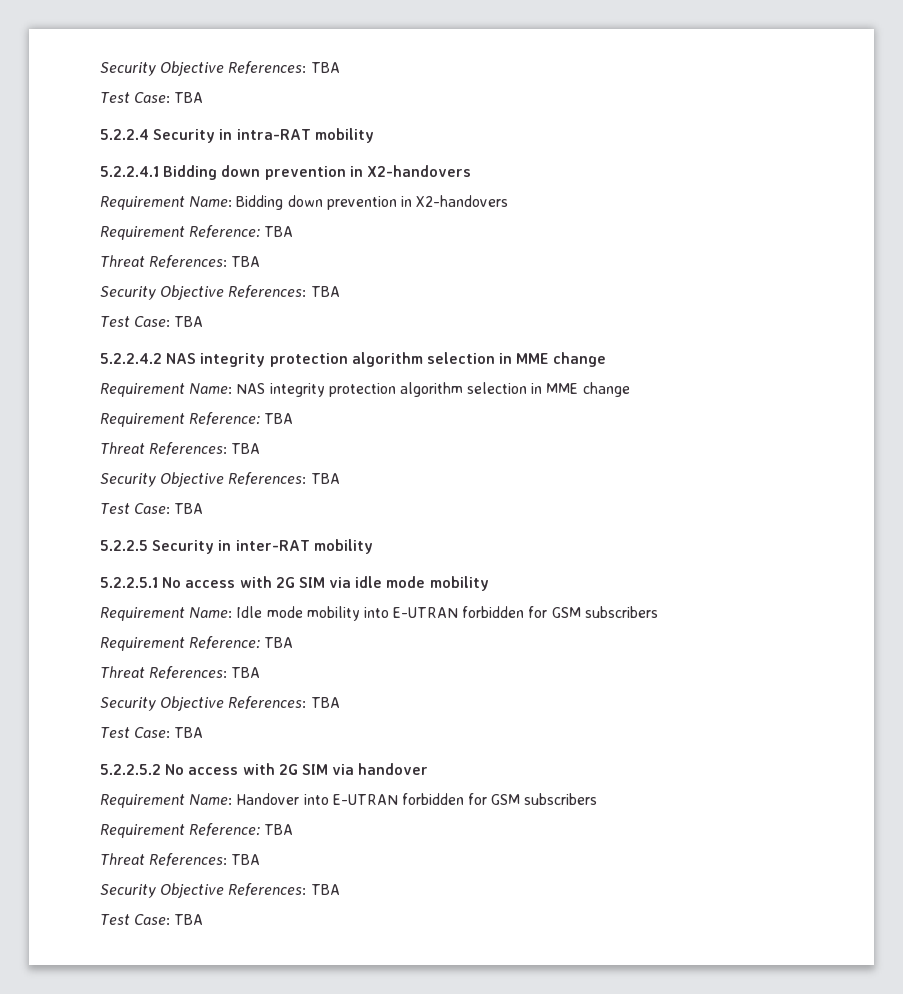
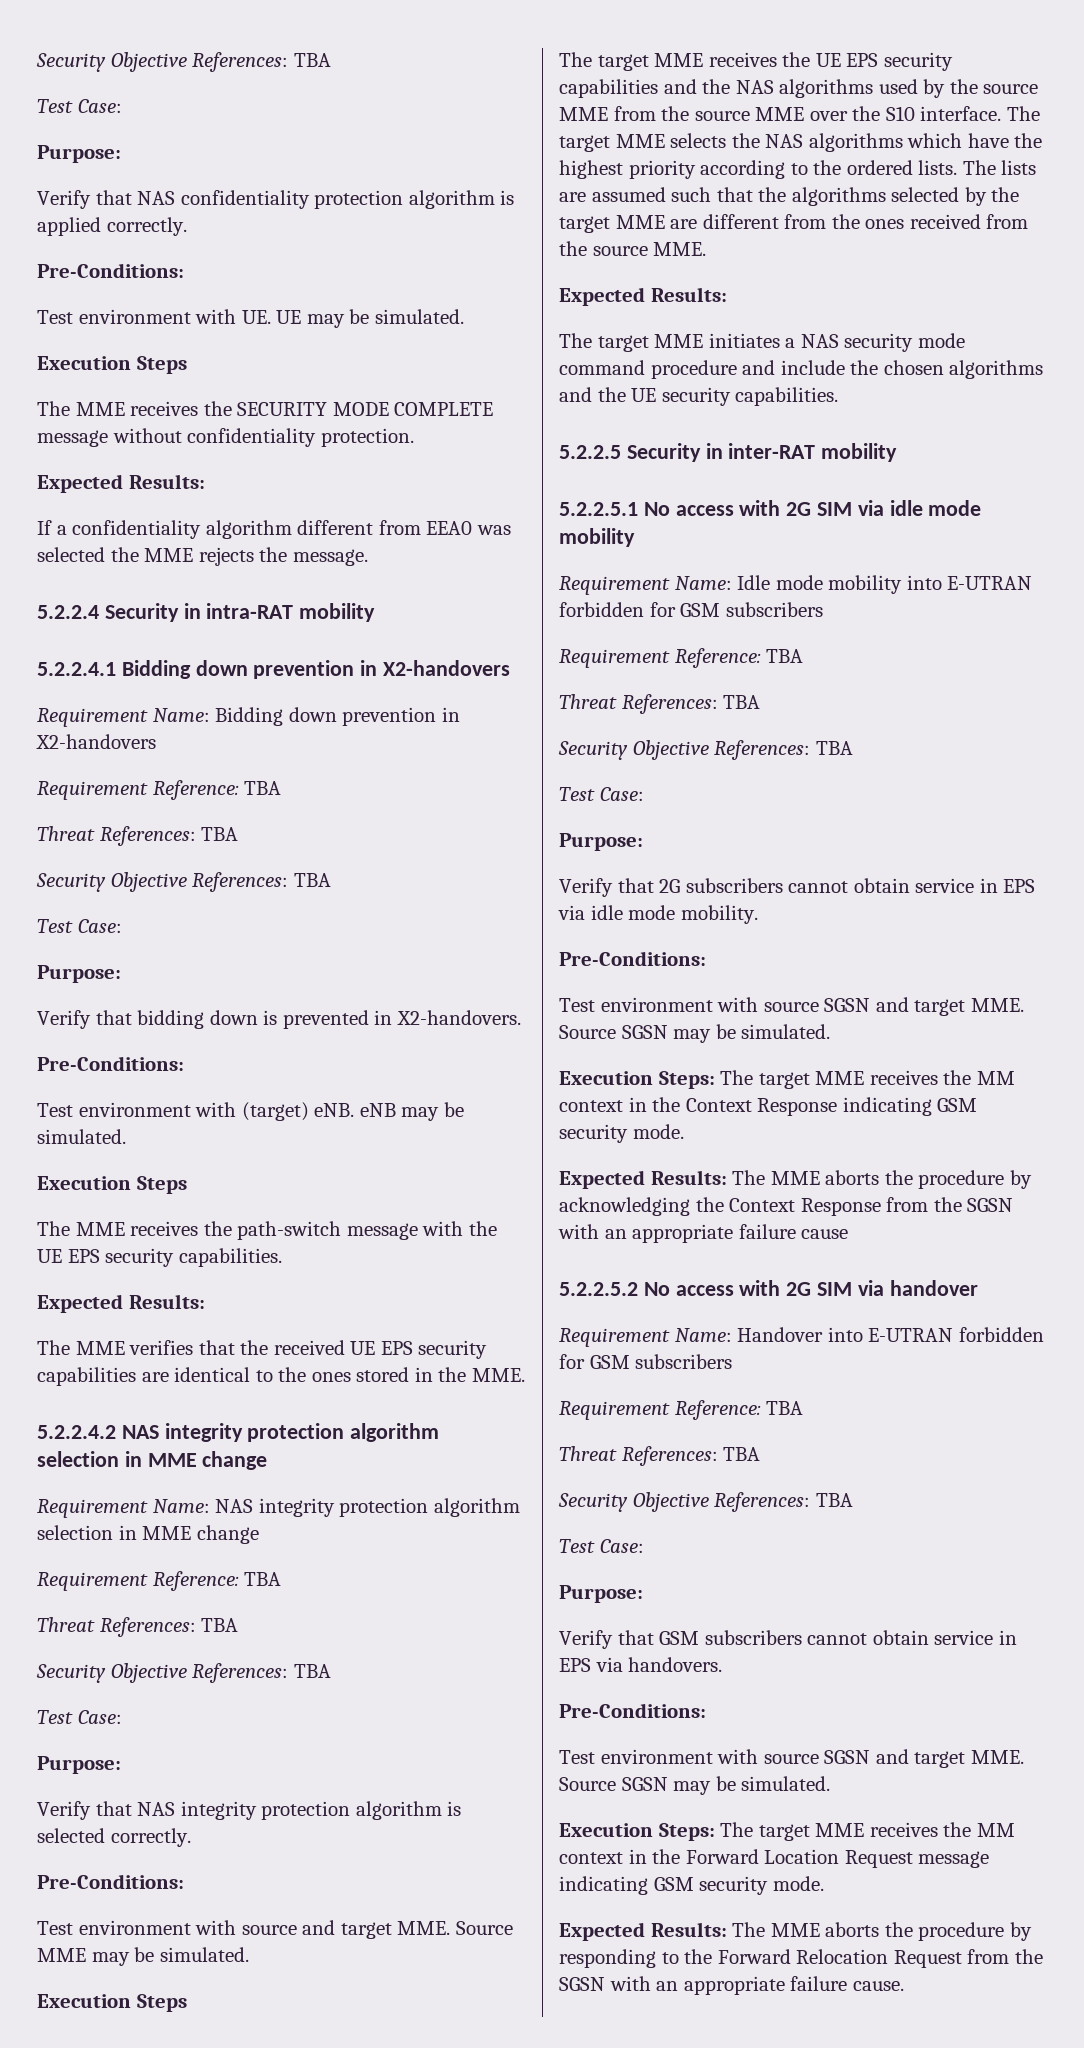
[100,61,340,76] [100,92,204,103] Security Objective References: TBA // Test Case: TBA -> [36,52,331,72] [37,99,122,113] [37,145,121,163] [37,190,515,209] [37,217,187,236] [37,263,184,278] [37,309,464,328] [37,356,187,374] [37,401,494,416] [37,428,414,447] [37,474,205,493] [37,520,511,539] [37,547,368,566] Security Objective References: TBA // Test Case: // Purpose: // Verify that NAS confidentiality protection algorithm is applied correctly. // Pre-Conditions: // Test environment with UE. UE may be simulated. // Execution Steps // The MME receives the SECURITY MODE COMPLETE message without confidentiality protection. // Expected Results: // If a confidentiality algorithm different from EEA0 was selected the MME rejects the message.
[174,316,204,327] TBA -> [37,965,121,983] [37,1010,521,1029] [37,1056,184,1071] [37,1102,464,1121] [37,1129,126,1144] [37,1176,187,1194] [37,1221,497,1240] [37,1248,282,1267] [37,1294,205,1313] [37,1340,488,1359] [37,1367,525,1386] // Purpose: // Verify that bidding down is prevented in X2-handovers. // Pre-Conditions: // Test environment with (target) eNB. eNB may be simulated. // Execution Steps // The MME receives the path-switch message with the UE EPS security capabilities. // Expected Results: // The MME verifies that the received UE EPS security capabilities are identical to the ones stored in the MME.
[174,503,204,514] TBA -> [37,1756,121,1774] [37,1801,462,1820] [37,1828,191,1847] [37,1874,184,1889] [37,1920,513,1939] [37,1947,249,1966] [37,1994,187,2012] [559,52,953,71] [559,79,1039,98] [559,106,1040,121] [559,133,1043,152] [559,160,1037,179] [559,187,1020,206] [559,214,1029,233] [559,241,707,256] [559,287,727,306] [559,333,965,352] [559,360,1044,379] [559,387,839,406] // Purpose: // Verify that NAS integrity protection algorithm is selected correctly. // Pre-Conditions: // Test environment with source and target MME. Source MME may be simulated. // Execution Steps // The target MME receives the UE EPS security capabilities and the NAS algorithms used by the source MME from the source MME over the S10 interface. The target MME selects the NAS algorithms which have the highest priority according to the ordered lists. The lists are assumed such that the algorithms selected by the target MME are different from the ones received from the source MME. // Expected Results: // The target MME initiates a NAS security mode command procedure and include the chosen algorithms and the UE security capabilities.
[174,727,204,738] TBA -> [559,833,643,851] [559,878,1036,897] [558,905,758,924] [559,951,706,966] [559,997,1024,1016] [559,1024,831,1043] [559,1070,1015,1089] [559,1097,978,1116] [559,1124,684,1143] [559,1170,1032,1189] [559,1197,1014,1216] [558,1224,849,1243] // Purpose: // Verify that 2G subscribers cannot obtain service in EPS via idle mode mobility. // Pre-Conditions: // Test environment with source SGSN and target MME. Source SGSN may be simulated. // Execution Steps: The target MME receives the MM context in the Context Response indicating GSM security mode. // Expected Results: The MME aborts the procedure by acknowledging the Context Response from the SGSN with an appropriate failure cause
[174,914,204,925] TBA -> [559,1585,643,1603] [559,1630,1017,1649] [559,1657,723,1672] [559,1703,706,1718] [559,1749,1024,1768] [559,1776,831,1795] [559,1822,1015,1841] [559,1849,990,1868] [559,1876,824,1895] [559,1922,1032,1941] [559,1949,1043,1968] [559,1976,904,1995] // Purpose: // Verify that GSM subscribers cannot obtain service in EPS via handovers. // Pre-Conditions: // Test environment with source SGSN and target MME. Source SGSN may be simulated. // Execution Steps: The target MME receives the MM context in the Forward Location Request message indicating GSM security mode. // Expected Results: The MME aborts the procedure by responding to the Forward Relocation Request from the SGSN with an appropriate failure cause.

